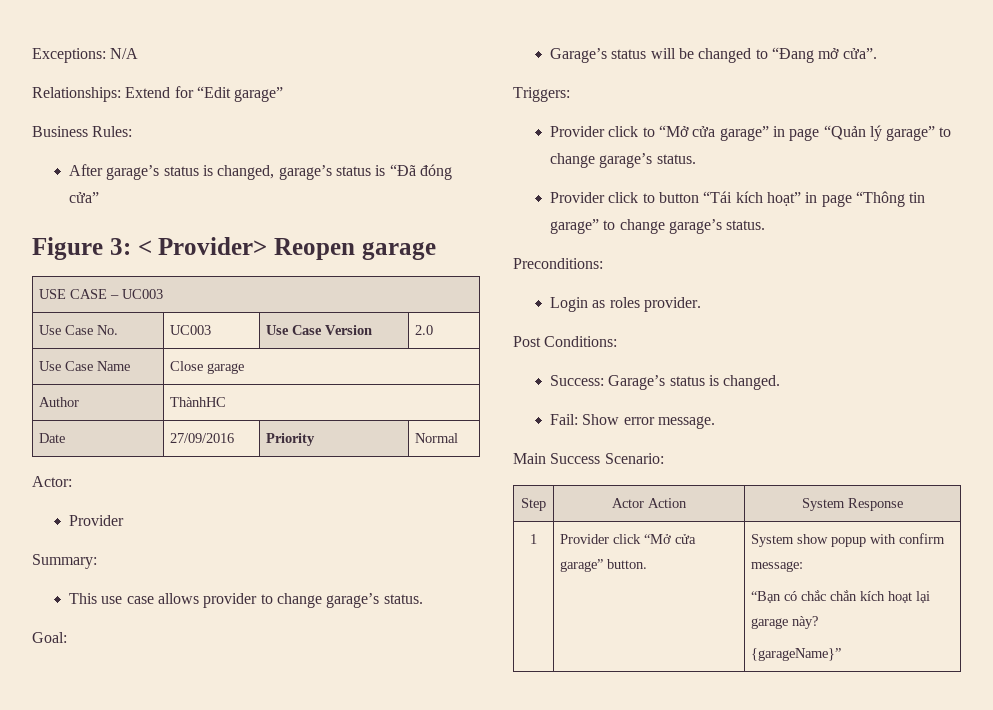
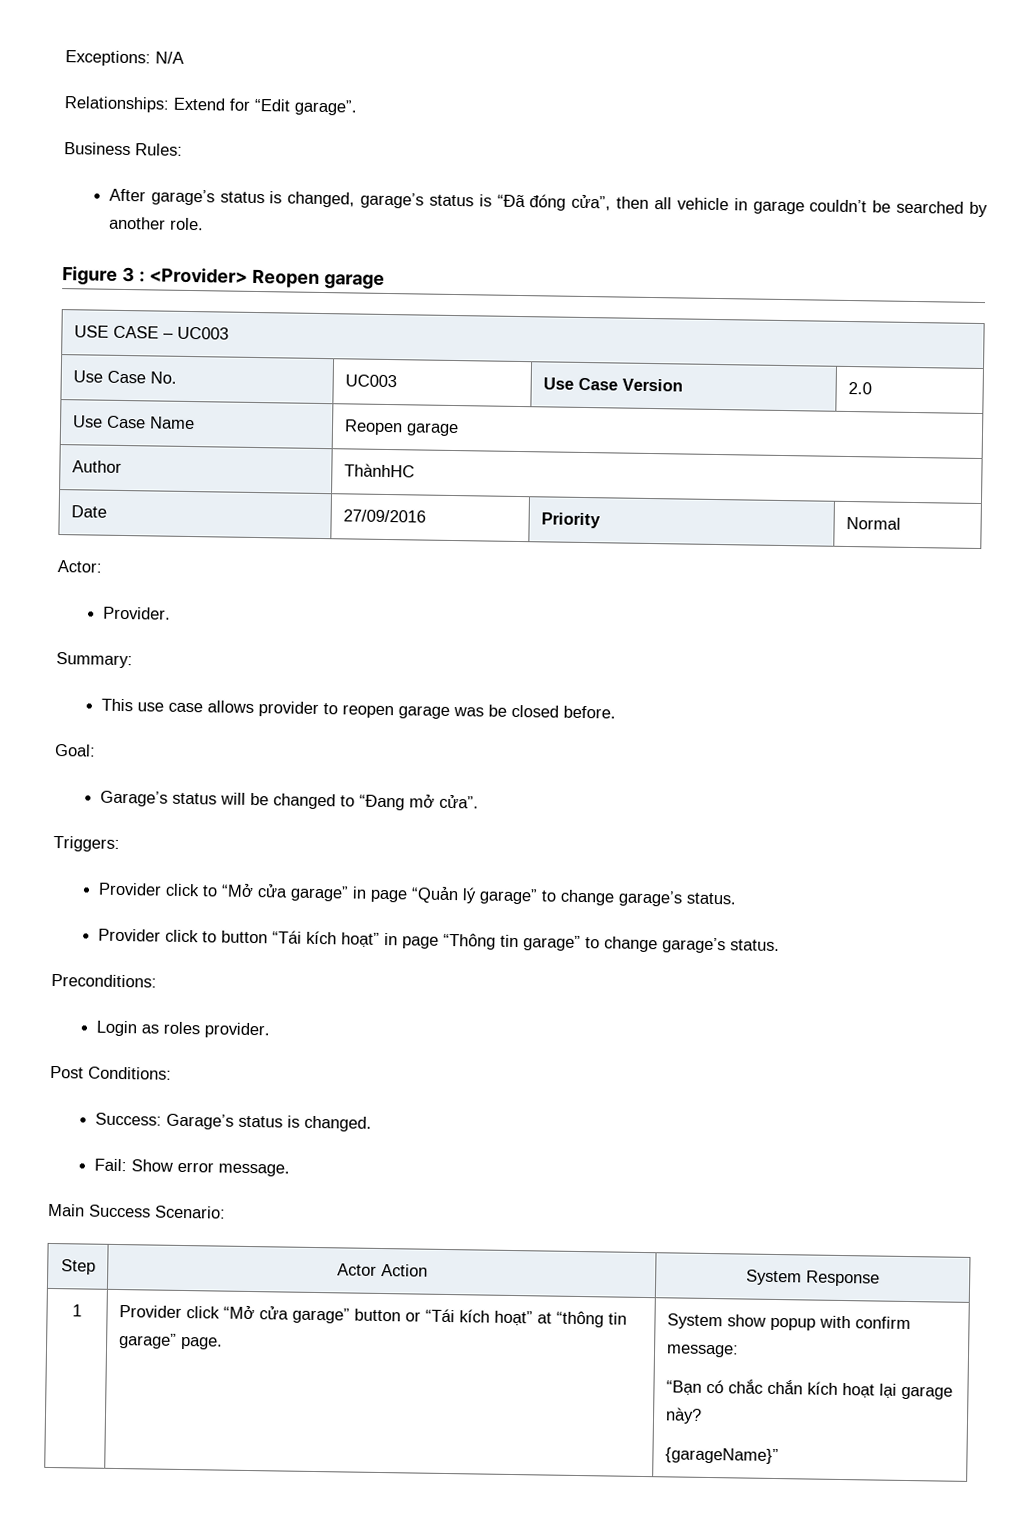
[234,87,284,102] garage” -> [294,99,357,116] garage”.
[68,192,99,203] [32,237,268,260] cửa” // Figure 3: < Provider> -> [571,194,988,218] [108,216,204,231] [62,266,248,285] cửa”, then all vehicle in garage couldn’t be searched by another role. // Figure 3 : <Provider>
[170,361,204,371] Close -> [343,419,403,436] Reopen
[68,515,124,526] Provider -> [102,606,171,620] Provider.
[276,593,423,608] change garage’s status. -> [341,704,616,719] reopen garage was be closed before.
[607,559,648,569] button. -> [353,1308,627,1328] [118,1333,223,1350] button or “Tái kích hoạt” at “thông tin garage” page.

